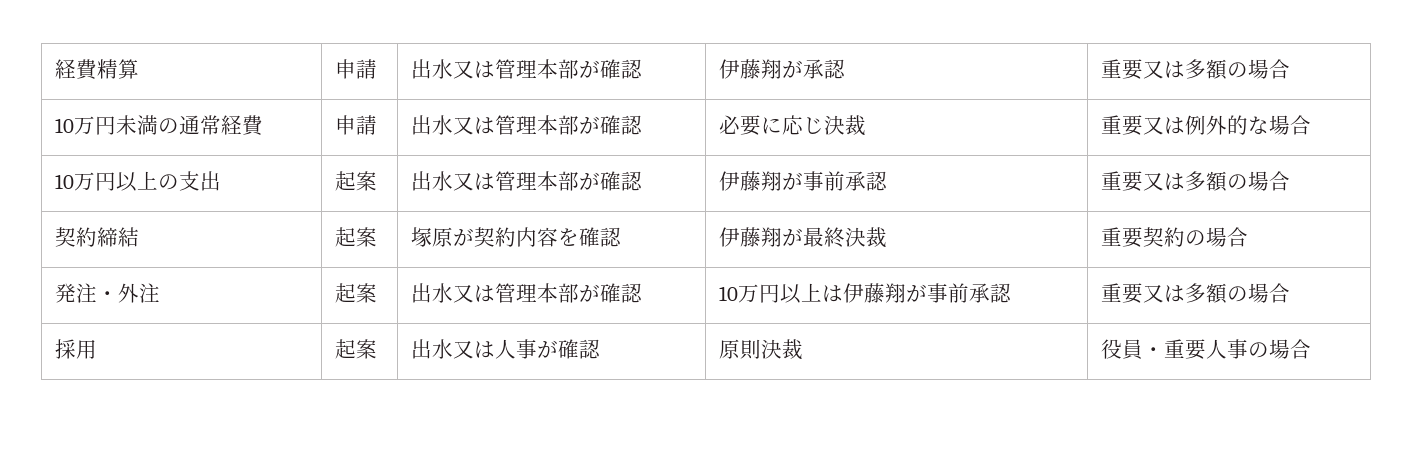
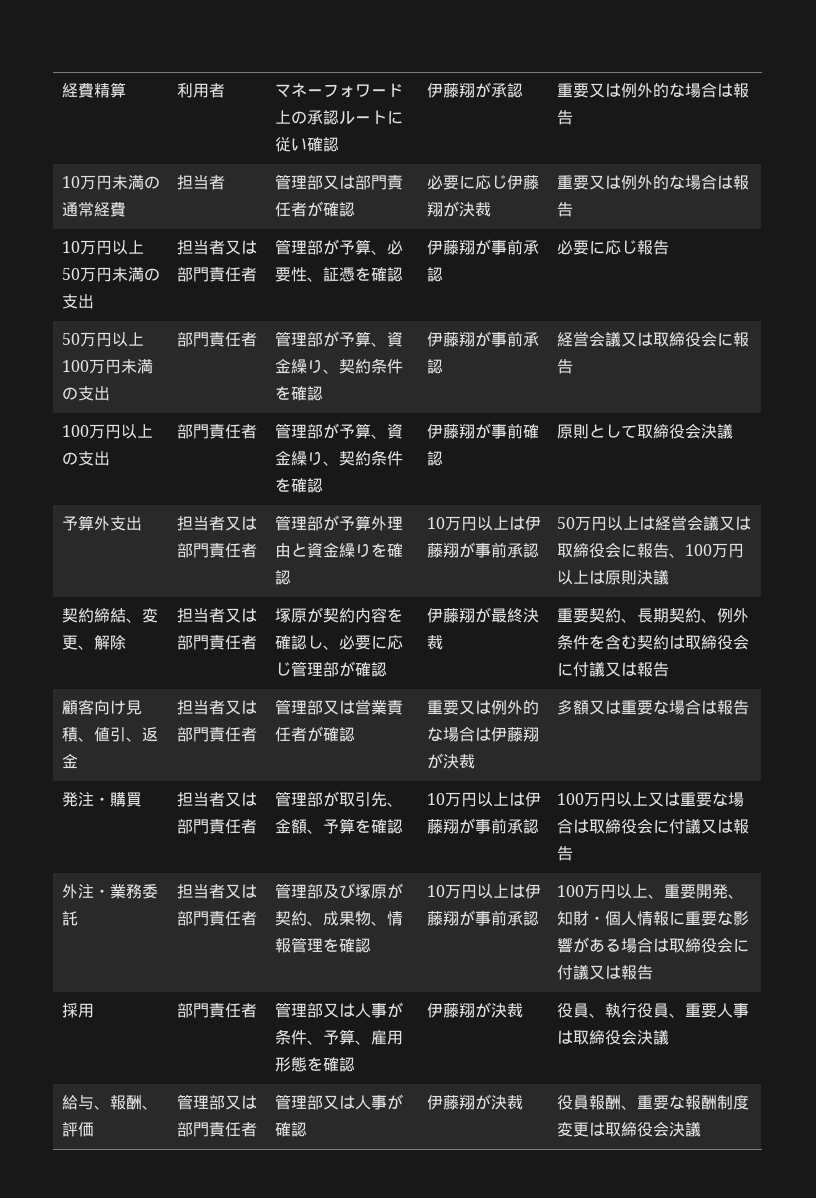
[334,59,377,79] [410,59,600,79] 申請 | 出水又は管理本部が -> [176,83,225,98] [274,83,403,98] [274,110,403,125] [274,137,307,152] 利用者 | マネーフォワード上の承認ルートに従い
[1184,59,1290,80] 多額の場合 -> [620,82,749,98] [556,110,573,125] 例外的な場合は報告
[334,115,377,135] [410,115,579,135] 申請 | 出水又は管理本部 -> [176,175,225,190] [274,174,403,190] [274,202,307,217] 担当者 | 管理部又は部門責任者
(824, 125) none -> [506,175,539,190] [426,201,459,217] 伊藤翔が
[54,171,221,192] [334,171,377,191] [410,171,643,191] [718,171,888,191] [1100,171,1290,192] [54,227,139,247] [334,227,377,247] [410,227,622,247] [718,227,887,248] [1100,227,1248,248] [54,283,160,303] [334,283,377,303] [410,283,643,303] [718,283,1012,304] [1100,283,1290,304] [54,339,97,359] [334,339,377,359] [410,339,453,359] // 10万円以上の支出 | 起案 | 出水又は管理本部が確認 | 伊藤翔が事前承認 | 重要又は多額の場合 // 契約締結 | 起案 | 塚原が契約内容を確認 | 伊藤翔が最終決裁 | 重要契約の場合 // 発注・外注 | 起案 | 出水又は管理本部が確認 | 10万円以上は伊藤翔が事前承認 | 重要又は多額の場合 // 採用 | 起案 | 出水 -> [716,175,749,190] [556,202,573,217] [61,240,144,255] [61,267,160,282] [61,294,94,309] [176,240,257,255] [176,267,257,282] [274,239,403,255] [274,267,403,282] [426,239,539,255] [426,267,443,282] [556,240,669,255] [61,332,144,347] [61,359,153,374] [61,386,110,401] [176,332,257,347] [274,331,403,347] [274,358,403,374] [274,386,323,401] [426,331,539,347] [426,359,443,374] [556,331,749,347] [556,359,573,374] [61,424,153,439] [61,451,110,466] [176,424,257,439] [274,423,403,439] [274,450,403,466] [274,478,323,493] [426,423,539,439] [426,451,443,466] [556,423,733,439] [61,515,142,531] [176,516,257,531] [176,543,257,558] [274,515,403,531] [274,542,403,558] [274,570,291,585] [426,516,541,531] [426,542,539,558] [556,515,751,531] [556,542,744,558] [556,570,669,585] [61,607,158,623] [61,635,126,650] [176,608,257,623] [176,635,257,650] [274,607,403,623] [274,635,403,650] [274,661,387,677] [426,607,539,623] [426,635,443,650] [556,608,749,623] [556,634,749,650] [556,662,669,677] [61,699,142,715] [61,727,158,742] [61,754,78,769] [176,700,257,715] [176,727,257,742] [274,699,403,715] [274,726,355,742] [426,700,539,715] [426,726,539,742] [426,753,475,769] [556,699,749,715] [61,792,142,807] [176,792,257,807] [176,819,257,834] [274,791,403,807] [274,818,403,834] [426,792,541,807] [426,818,539,834] [556,792,744,807] [556,818,749,834] [556,846,573,861] [61,884,158,899] [61,911,78,926] [176,884,257,899] [176,911,257,926] [274,883,403,899] [274,911,403,926] [274,937,371,953] [426,884,541,899] [426,910,539,926] [556,884,744,899] [556,911,749,926] [556,937,749,953] [556,965,653,980] [61,1003,94,1018] [176,1003,257,1018] [274,1002,403,1018] [274,1029,403,1045] [274,1056,355,1072] [426,1002,523,1018] [556,1003,749,1018] [556,1029,669,1045] [61,1094,158,1110] [61,1122,94,1137] [176,1094,257,1110] [176,1122,257,1137] [274,1094,323,1110] は報告 // 10万円以上50万円未満の支出 | 担当者又は部門責任者 | 管理部が予算、必要性、証憑を確認 | 伊藤翔が事前承認 | 必要に応じ報告 // 50万円以上100万円未満の支出 | 部門責任者 | 管理部が予算、資金繰り、契約条件を確認 | 伊藤翔が事前承認 | 経営会議又は取締役会に報告 // 100万円以上の支出 | 部門責任者 | 管理部が予算、資金繰り、契約条件を確認 | 伊藤翔が事前確認 | 原則として取締役会決議 // 予算外支出 | 担当者又は部門責任者 | 管理部が予算外理由と資金繰りを確認 | 10万円以上は伊藤翔が事前承認 | 50万円以上は経営会議又は取締役会に報告、100万円以上は原則決議 // 契約締結、変更、解除 | 担当者又は部門責任者 | 塚原が契約内容を確認し、必要に応じ管理部が確認 | 伊藤翔が最終決裁 | 重要契約、長期契約、例外条件を含む契約は取締役会に付議又は報告 // 顧客向け見積、値引、返金 | 担当者又は部門責任者 | 管理部又は営業責任者が確認 | 重要又は例外的な場合は伊藤翔が決裁 | 多額又は重要な場合は報告 // 発注・購買 | 担当者又は部門責任者 | 管理部が取引先、金額、予算を確認 | 10万円以上は伊藤翔が事前承認 | 100万円以上又は重要な場合は取締役会に付議又は報告 // 外注・業務委託 | 担当者又は部門責任者 | 管理部及び塚原が契約、成果物、情報管理を確認 | 10万円以上は伊藤翔が事前承認 | 100万円以上、重要開発、知財・個人情報に重要な影響がある場合は取締役会に付議又は報告 // 採用 | 部門責任者 | 管理部又は人事が条件、予算、雇用形態を確認 | 伊藤翔が決裁 | 役員、執行役員、重要人事は取締役会決議 // 給与、報酬、評価 | 管理部又は部門責任者 | 管理部
[718,339,803,360] [1100,339,1311,360] 原則決裁 | 役員・重要人事の場合 -> [426,1094,523,1110] [556,1095,749,1110] [556,1121,701,1137] 伊藤翔が決裁 | 役員報酬、重要な報酬制度変更は取締役会決議

